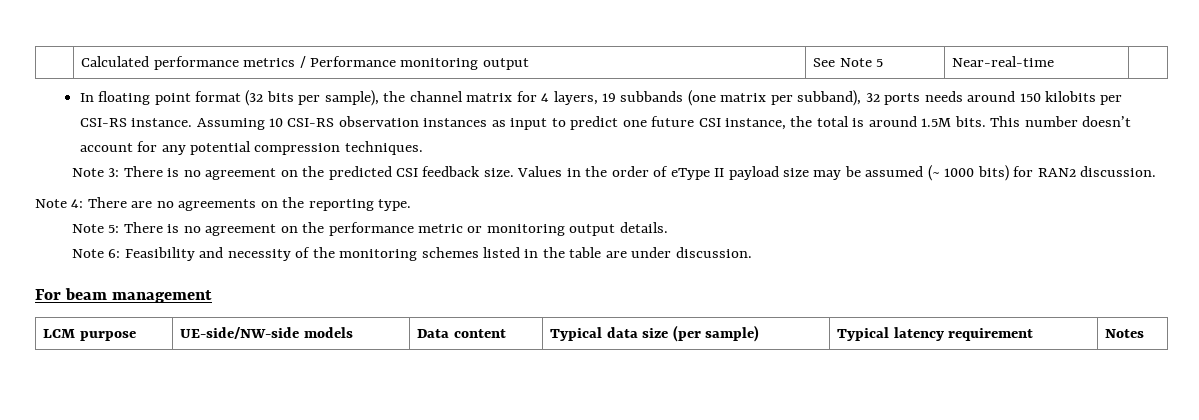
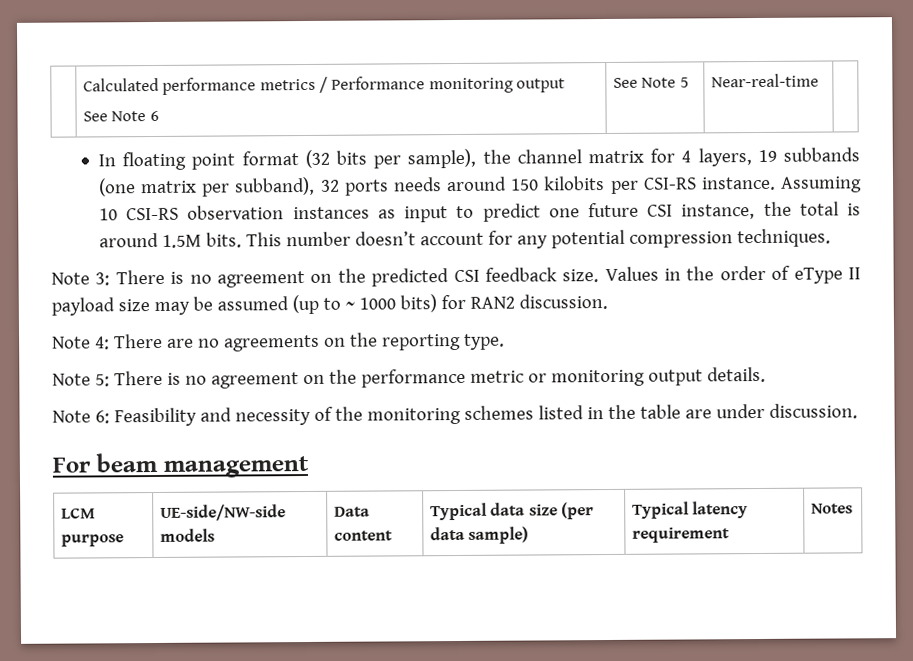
(529, 64) none -> [82,110,159,122] // See Note 6
[927,165,940,181] (~ -> [291,294,355,315] (up to ~
(701, 333) none -> [429,526,465,541] data

